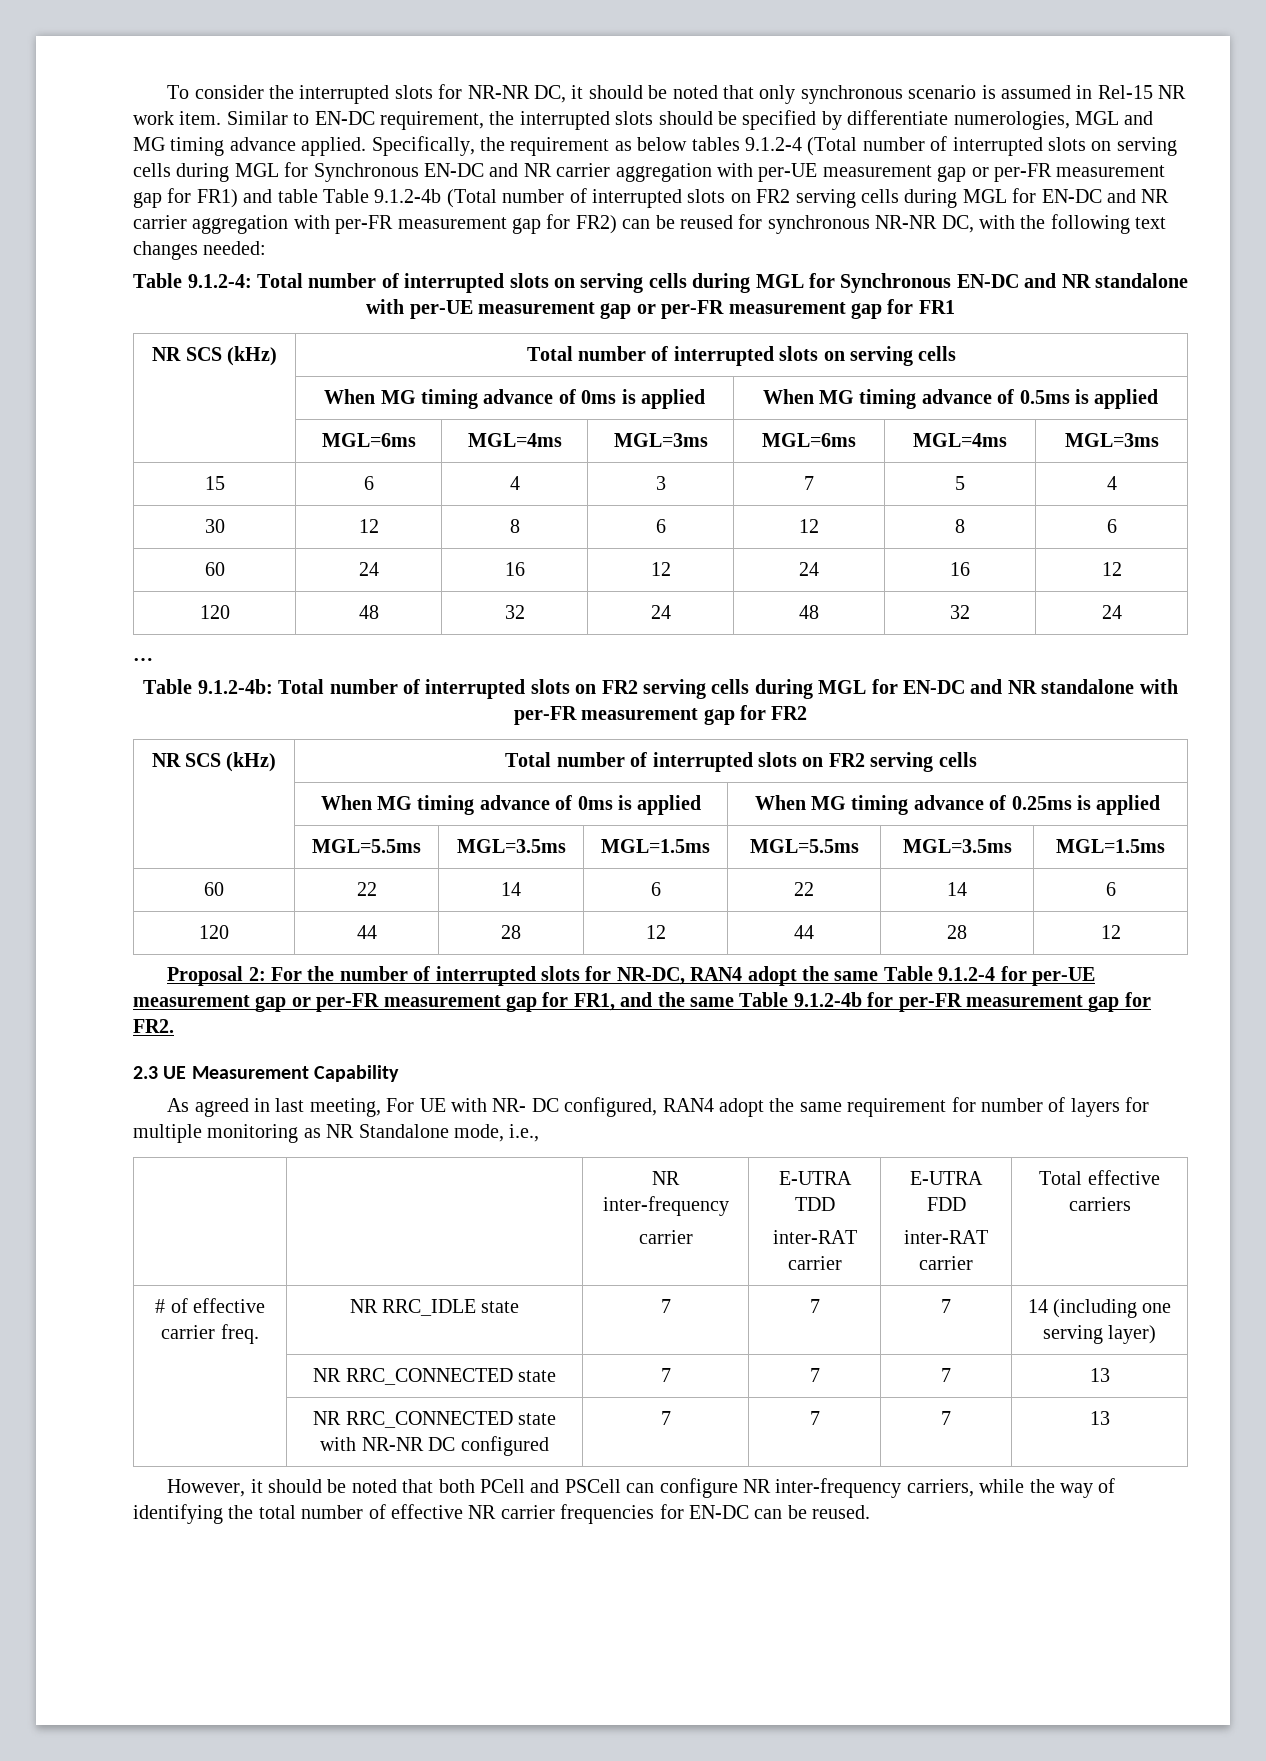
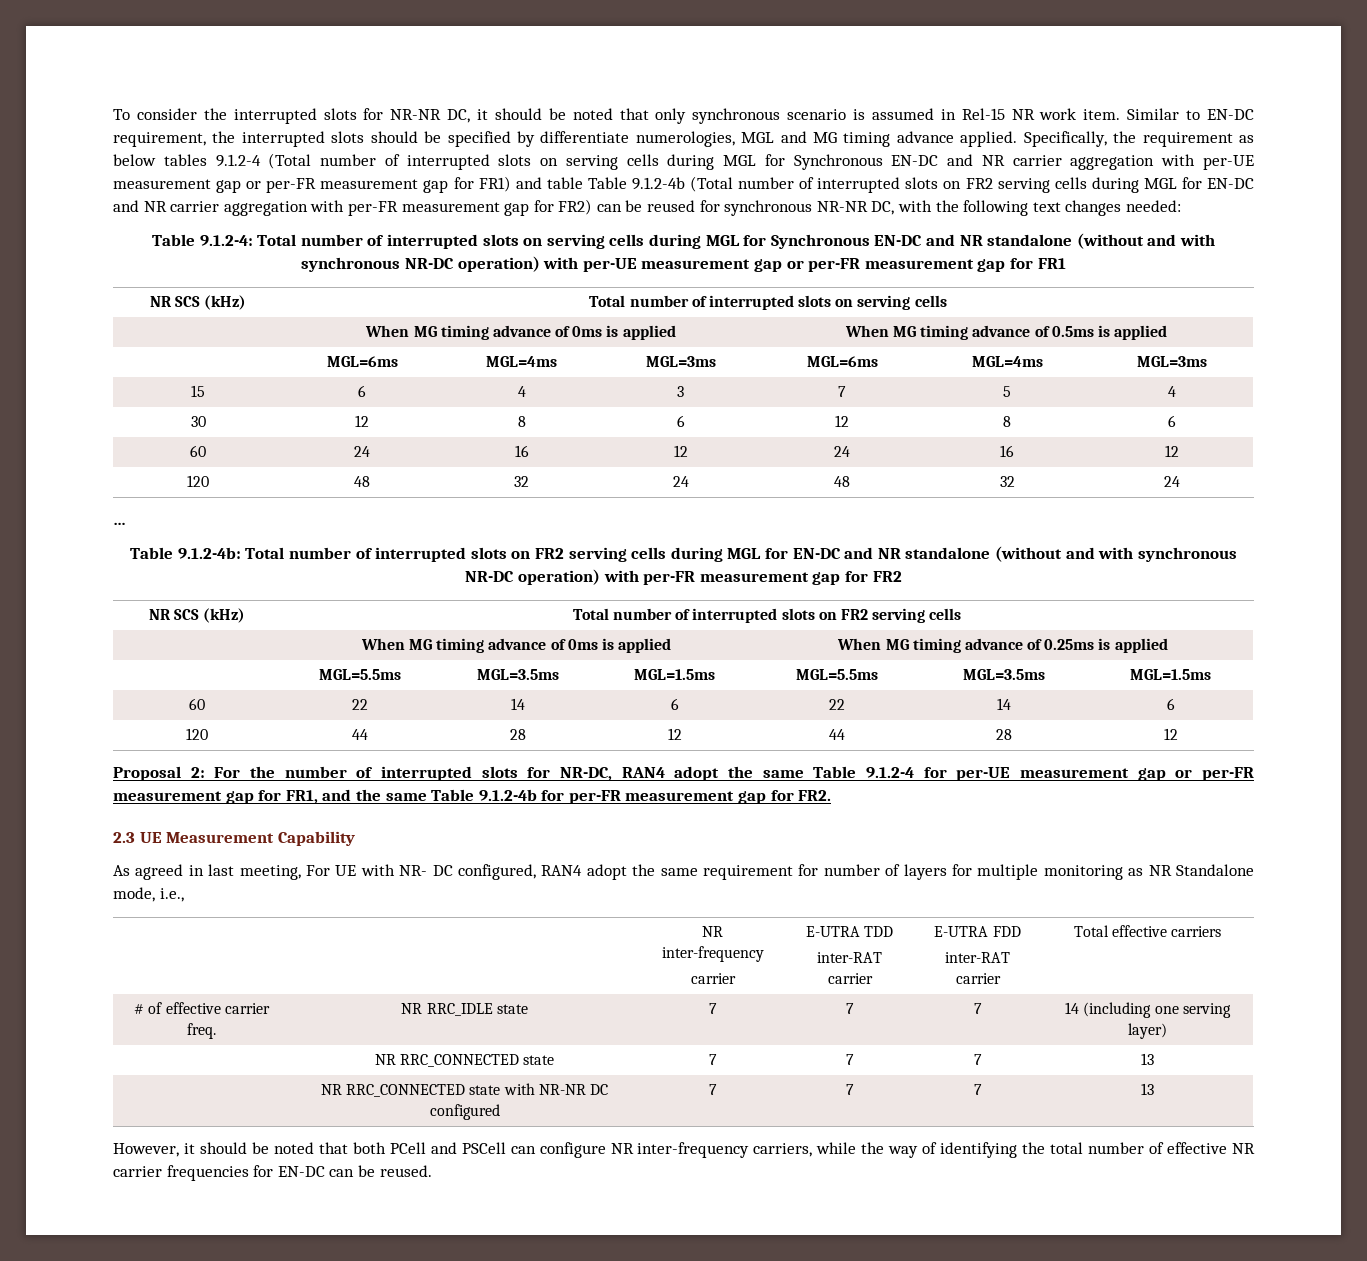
(1188, 280) none -> [1076,233,1215,249] [301,256,540,272] (without and with synchronous NR-DC operation)
(1135, 686) none -> [994,546,1237,562] [465,569,601,585] (without and with synchronous NR-DC operation)

